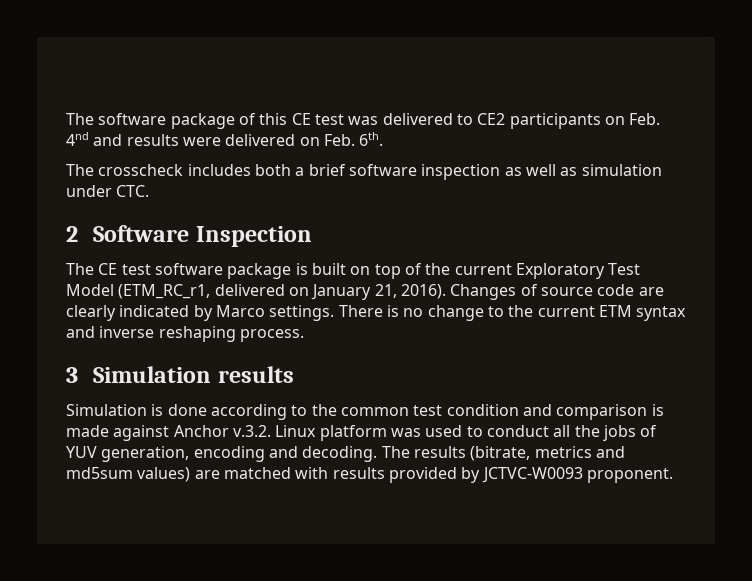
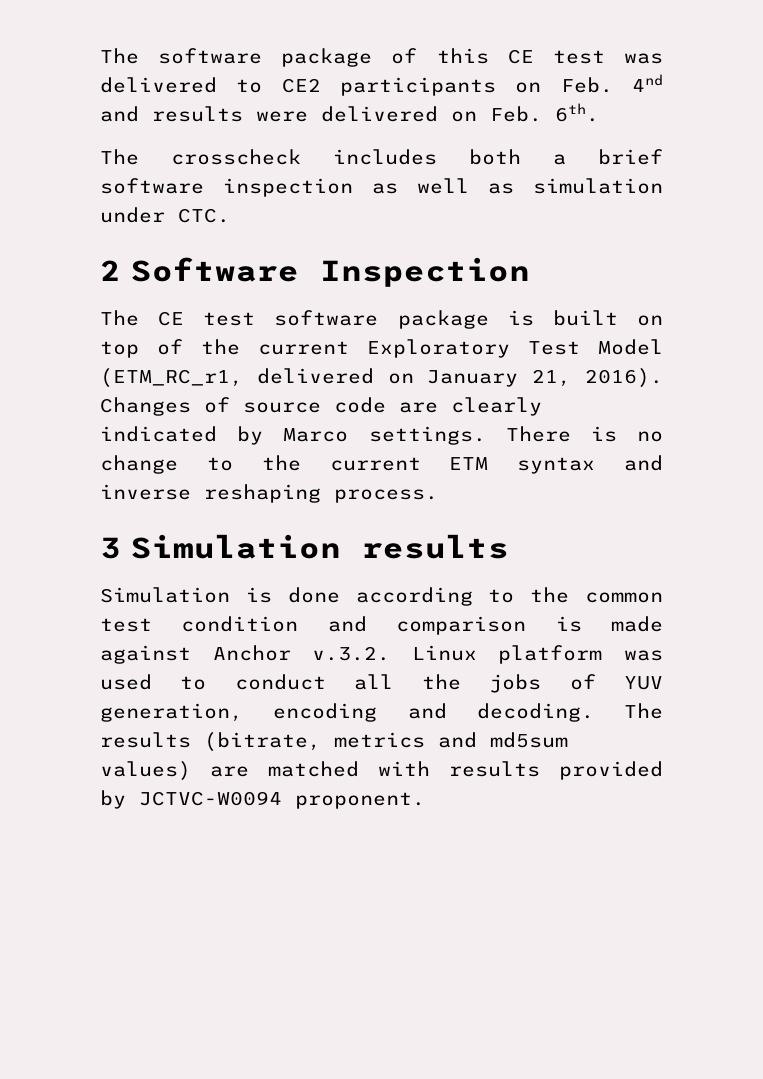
[481,467,583,483] JCTVC-W0093 -> [139,791,282,806] JCTVC-W0094

